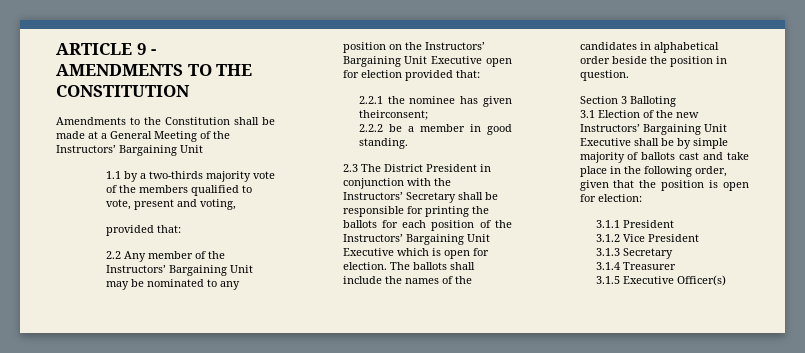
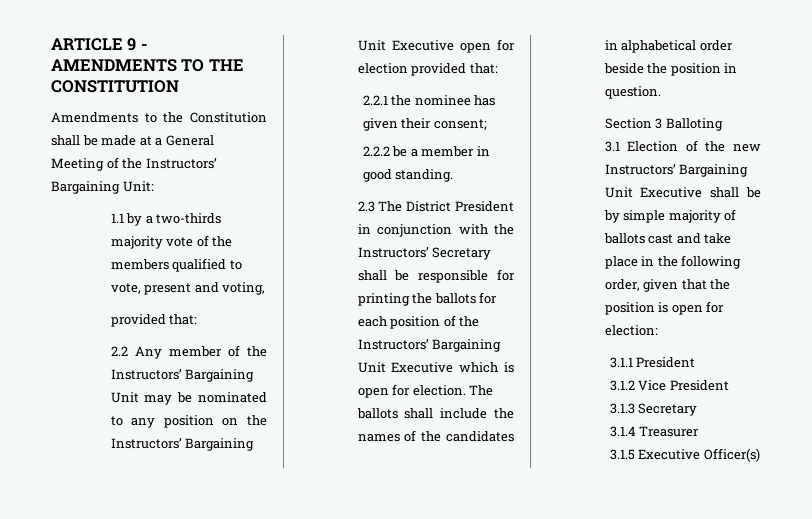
[180,145,203,153] Unit -> [122,181,154,192] Unit:
[358,110,428,120] theirconsent; -> [401,118,487,130] their consent;

